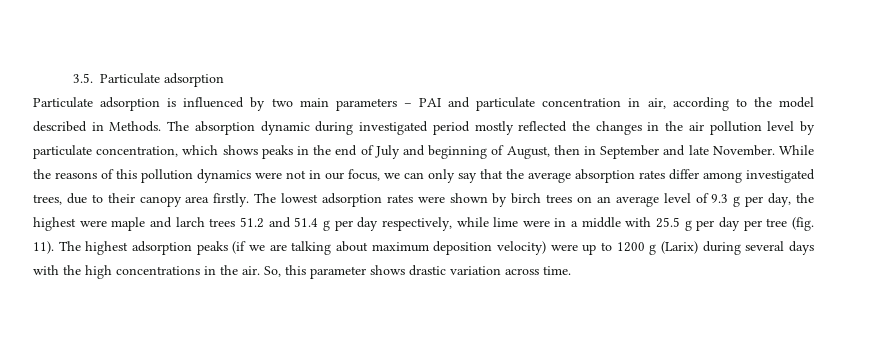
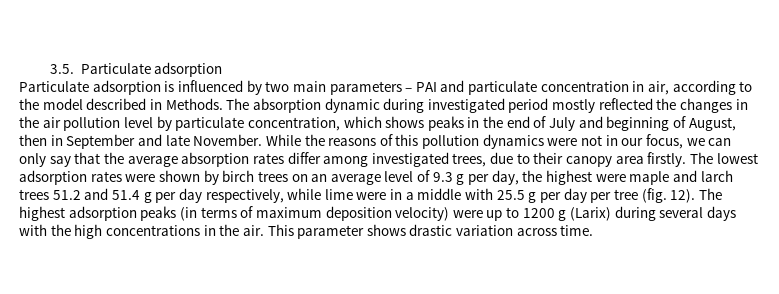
[33,241,54,254] 11). -> [670,189,696,203] 12).
[232,241,368,255] (if we are talking about -> [179,206,254,221] (in terms of
[264,265,306,277] So, this -> [267,224,294,236] This

